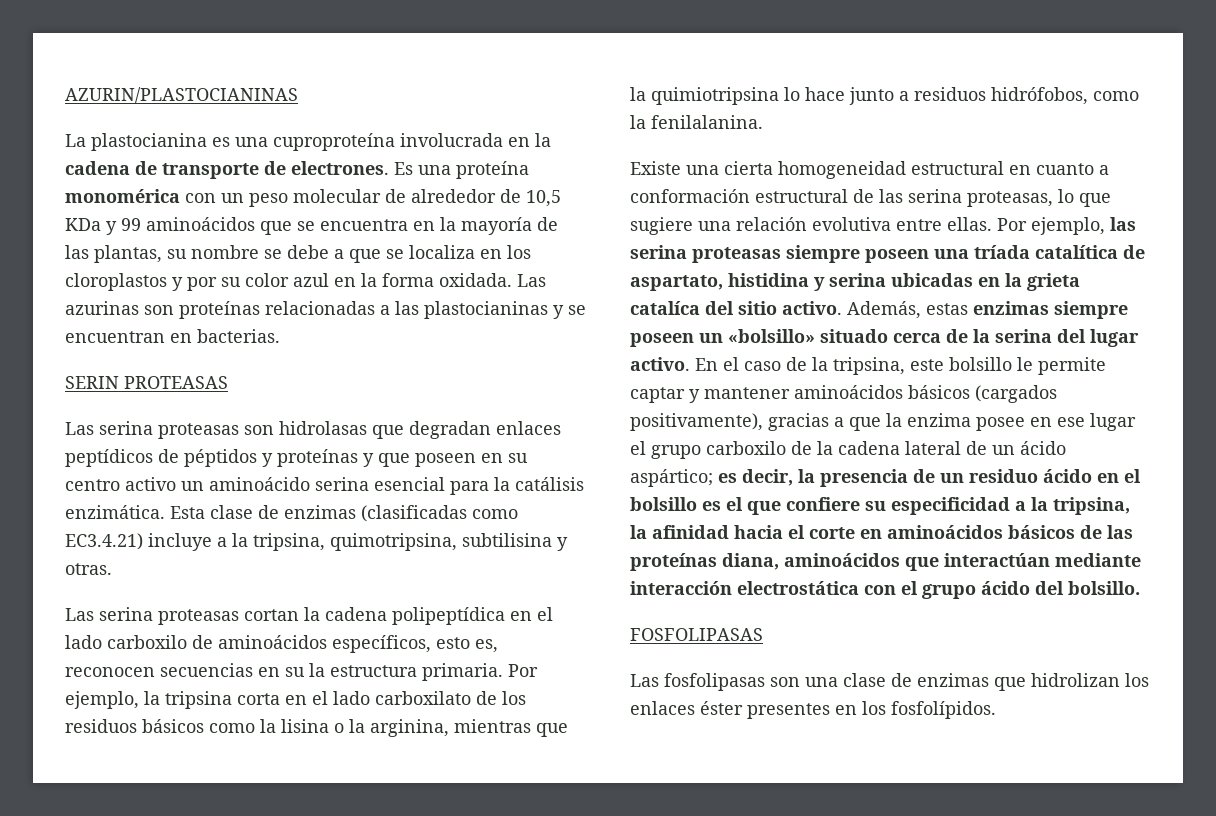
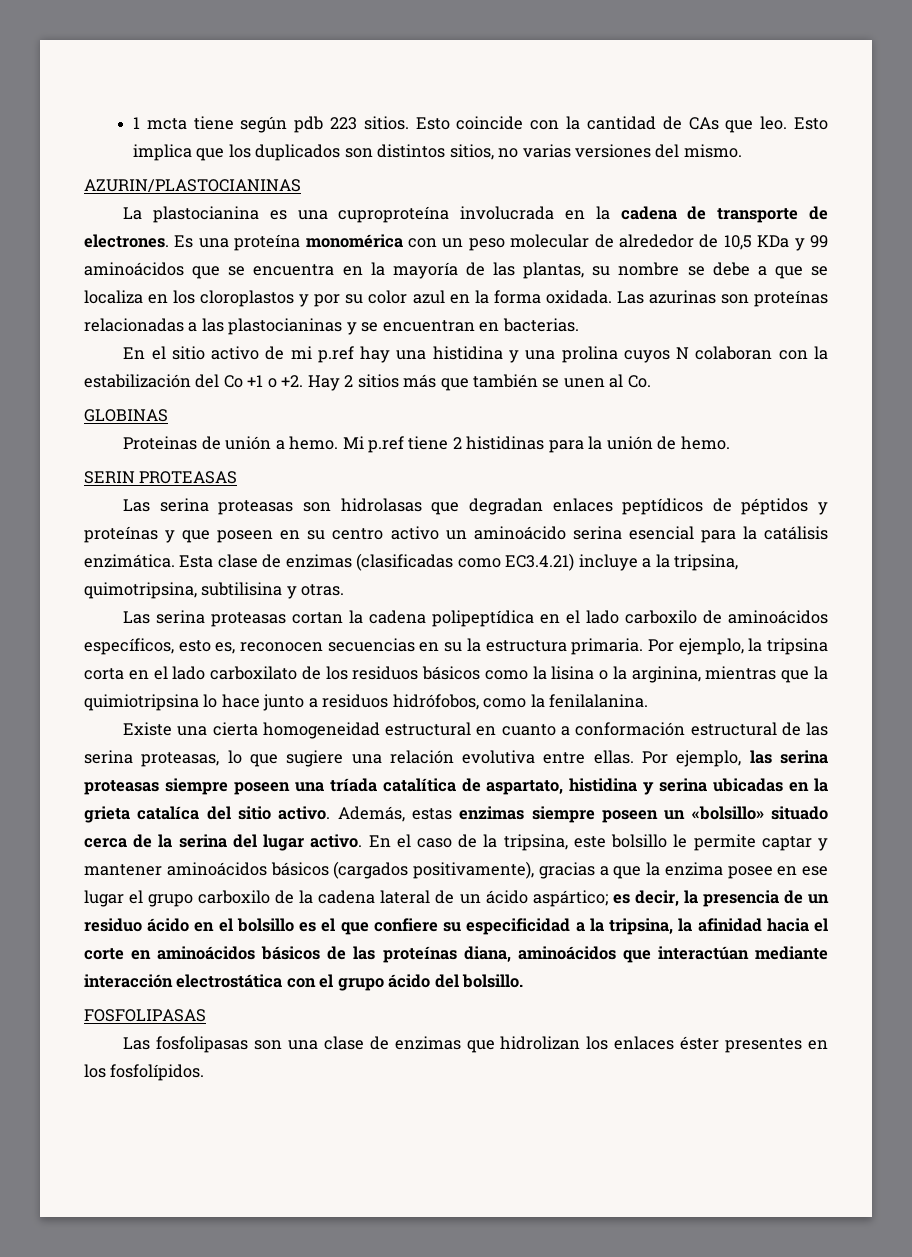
(65, 95) none -> [132,116,828,133] [132,144,742,161] 1 mcta tiene según pdb 223 sitios. Esto coincide con la cantidad de CAs que leo. Esto implica que los duplicados son distintos sitios, no varias versiones del mismo. //
(280, 336) none -> [123,346,828,363] [84,374,651,391] [84,409,168,422] [123,436,730,453] // En el sitio activo de mi p.ref hay una histidina y una prolina cuyos N colaboran con la estabilización del Co +1 o +2. Hay 2 sitios más que también se unen al Co. // GLOBINAS // Proteinas de unión a hemo. Mi p.ref tiene 2 histidinas para la unión de hemo.

